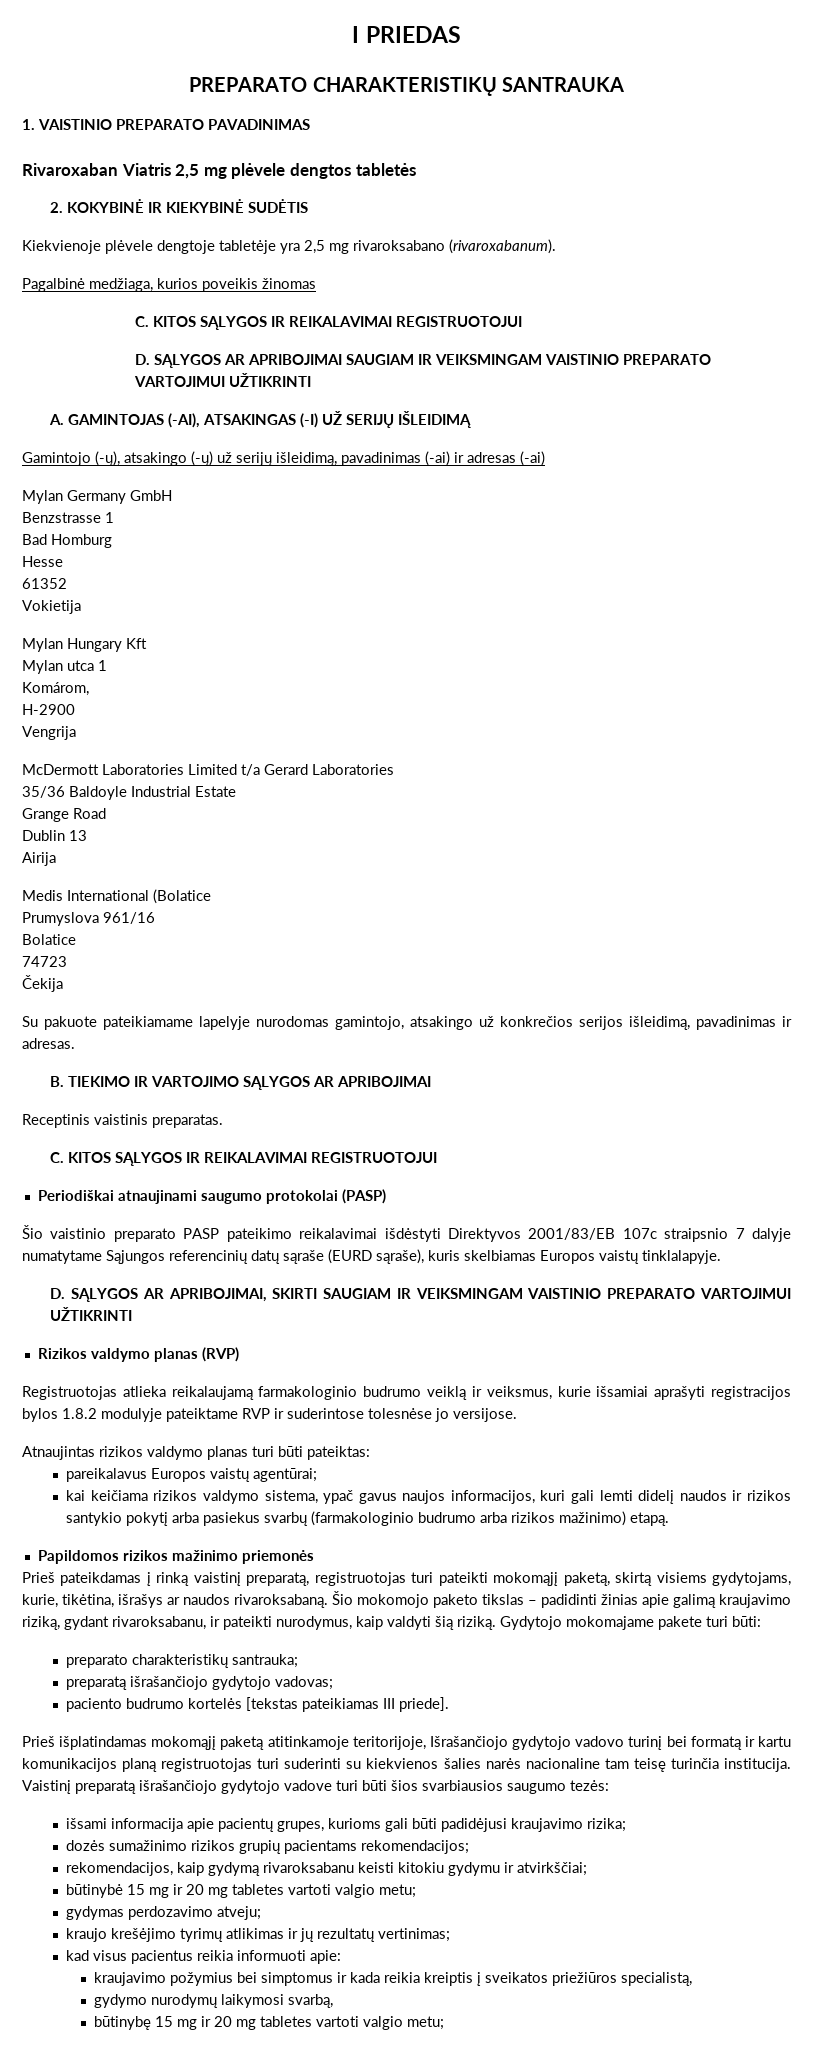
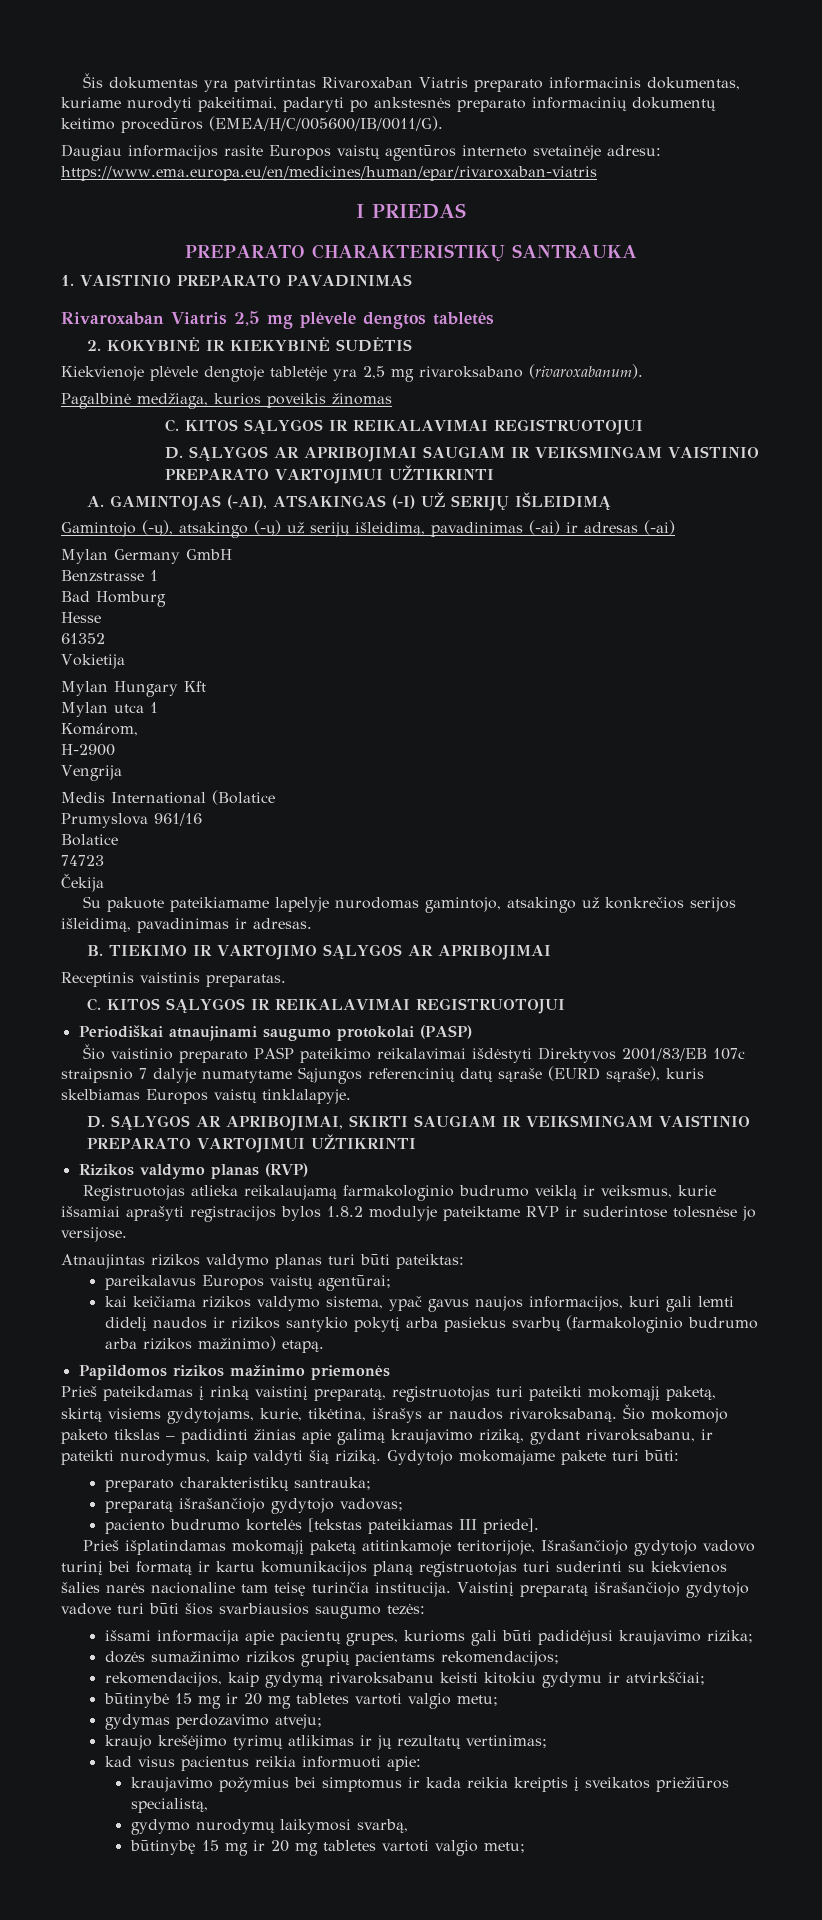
(352, 34) none -> [83,73,741,92] [61,97,716,112] [61,116,443,133] [61,144,661,161] [61,166,597,181] Šis dokumentas yra patvirtintas Rivaroxaban Viatris preparato informacinis dokumentas, kuriame nurodyti pakeitimai, padaryti po ankstesnės preparato informacinių dokumentų keitimo procedūros (EMEA/H/C/005600/IB/0011/G). // Daugiau informacijos rasite Europos vaistų agentūros interneto svetainėje adresu: https://www.ema.europa.eu/en/medicines/human/epar/rivaroxaban-viatris //
[22,764,394,776] [22,786,236,800] [22,808,106,822] [22,830,87,841] [22,852,56,866] // McDermott Laboratories Limited t/a Gerard Laboratories // 35/36 Baldoyle Industrial Estate // Grange Road // Dublin 13 // Airija -> (122, 773) none

